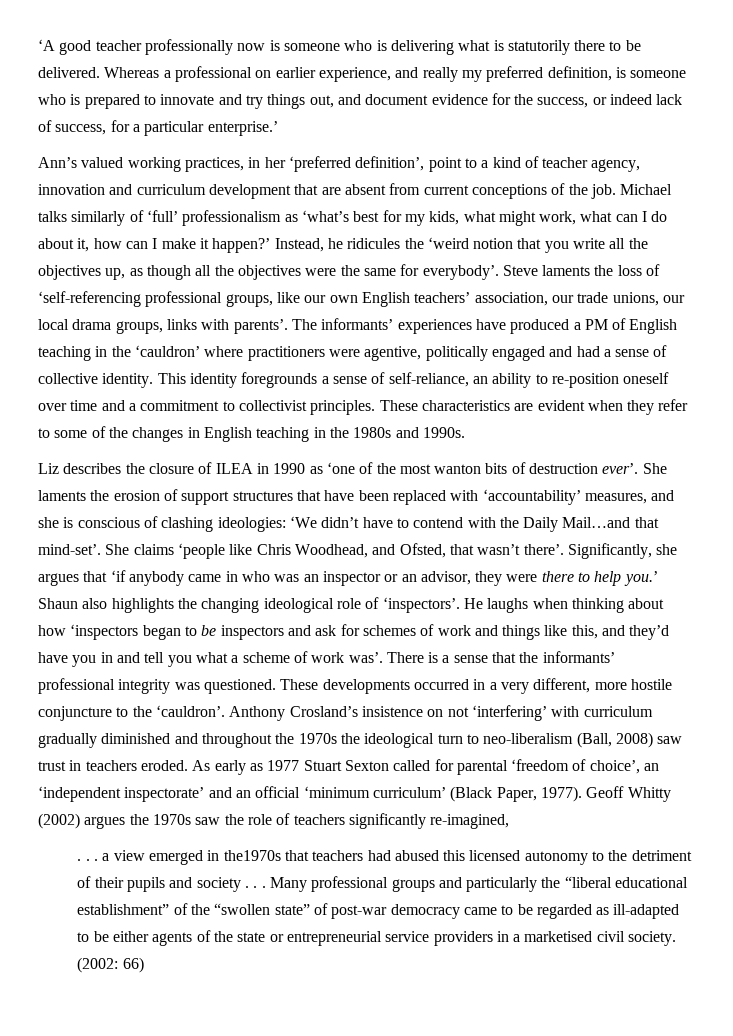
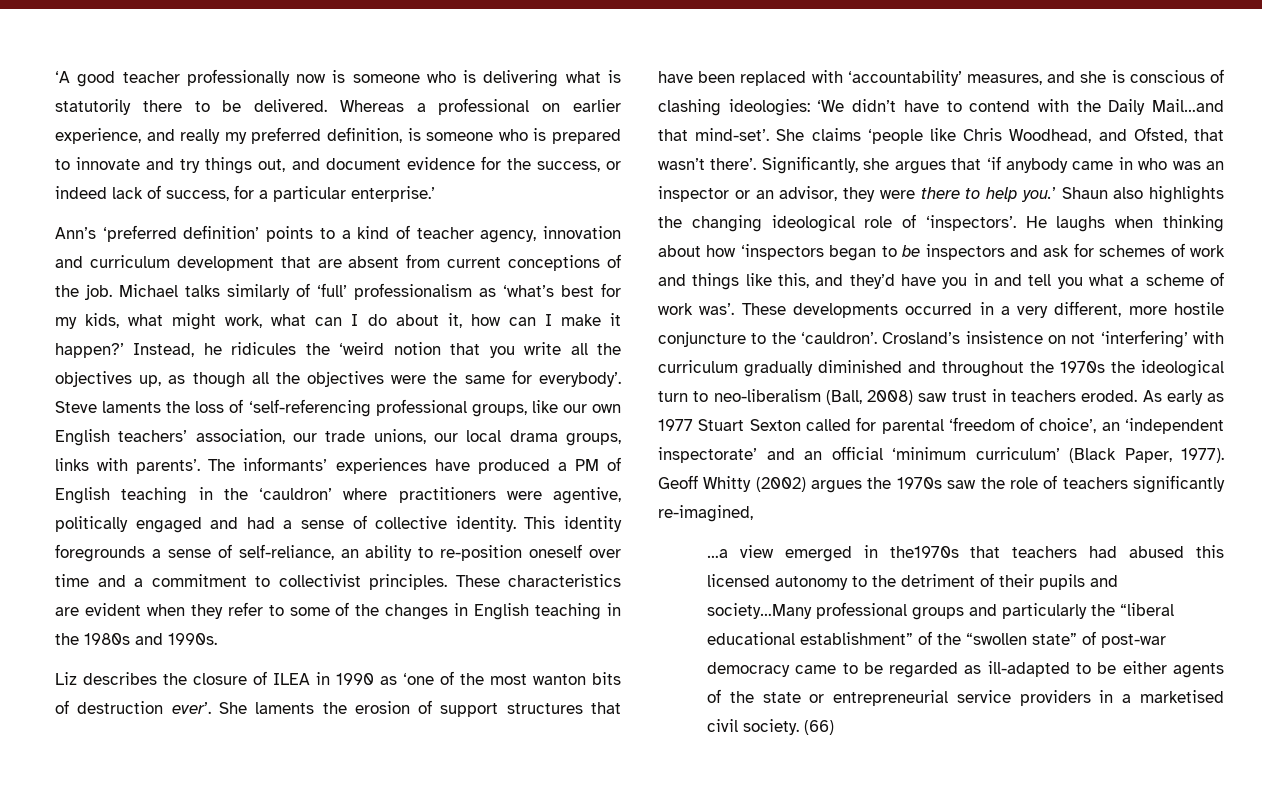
[81,156,462,172] valued working practices, in her ‘preferred definition’, point -> [102,225,314,242] ‘preferred definition’ points
[386,651,615,663] [38,678,276,694] There is a sense that the informants’ professional integrity was questioned. -> (735, 309) none
[229,706,286,721] Anthony -> (877, 338) none
[77,853,110,861] . . . a -> [706,549,728,558] …a
[196,877,307,892] society . . . Many -> [706,603,812,619] society…Many
[77,957,144,973] (2002: 66) -> [803,720,834,735] (66)

